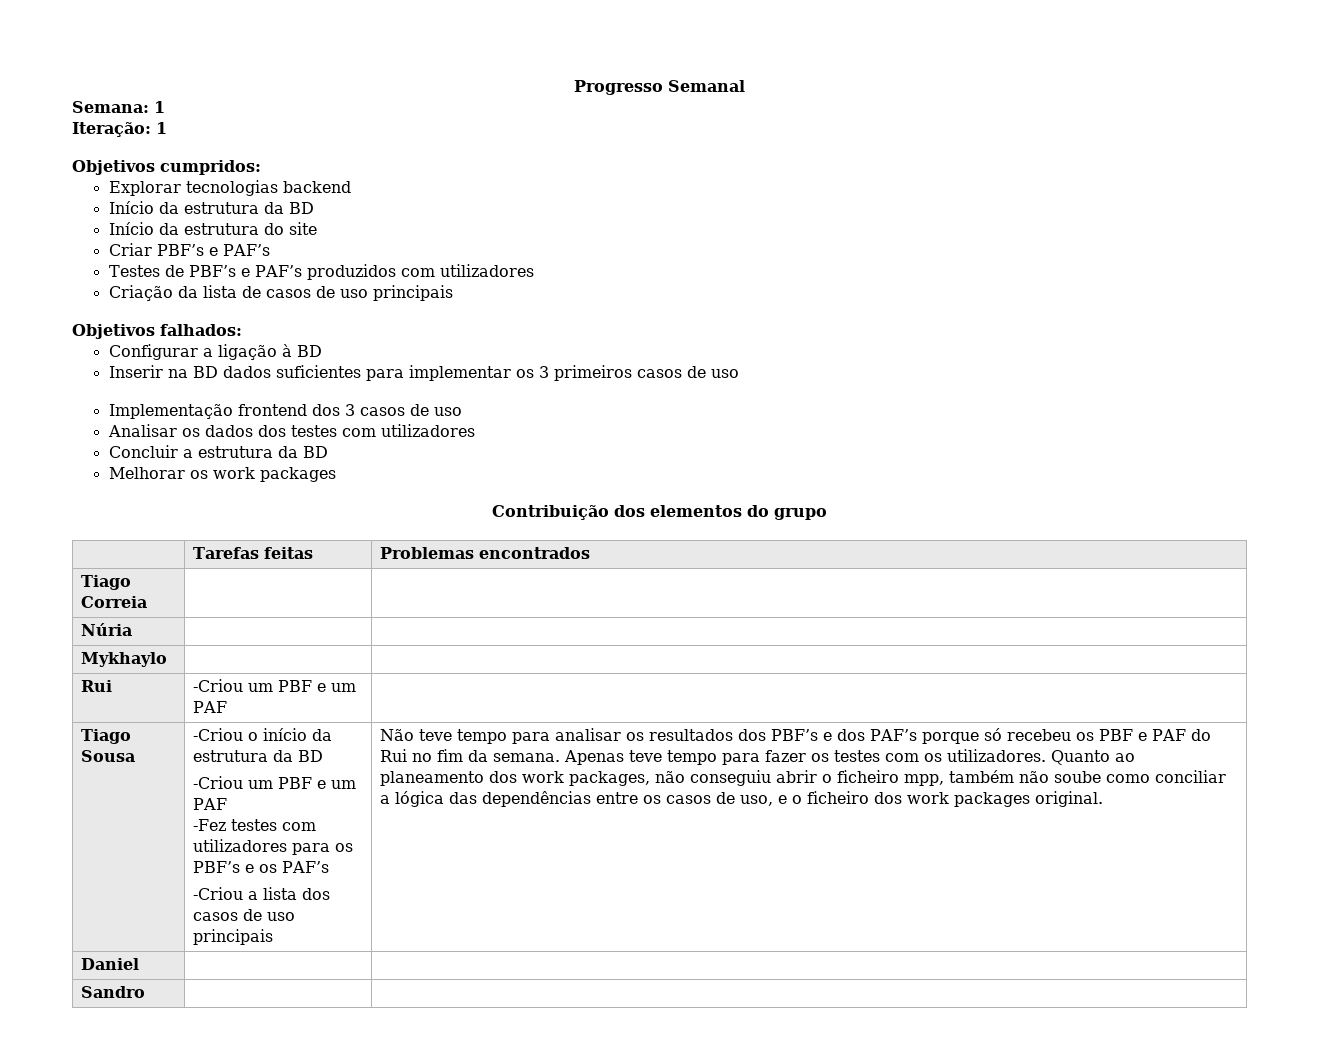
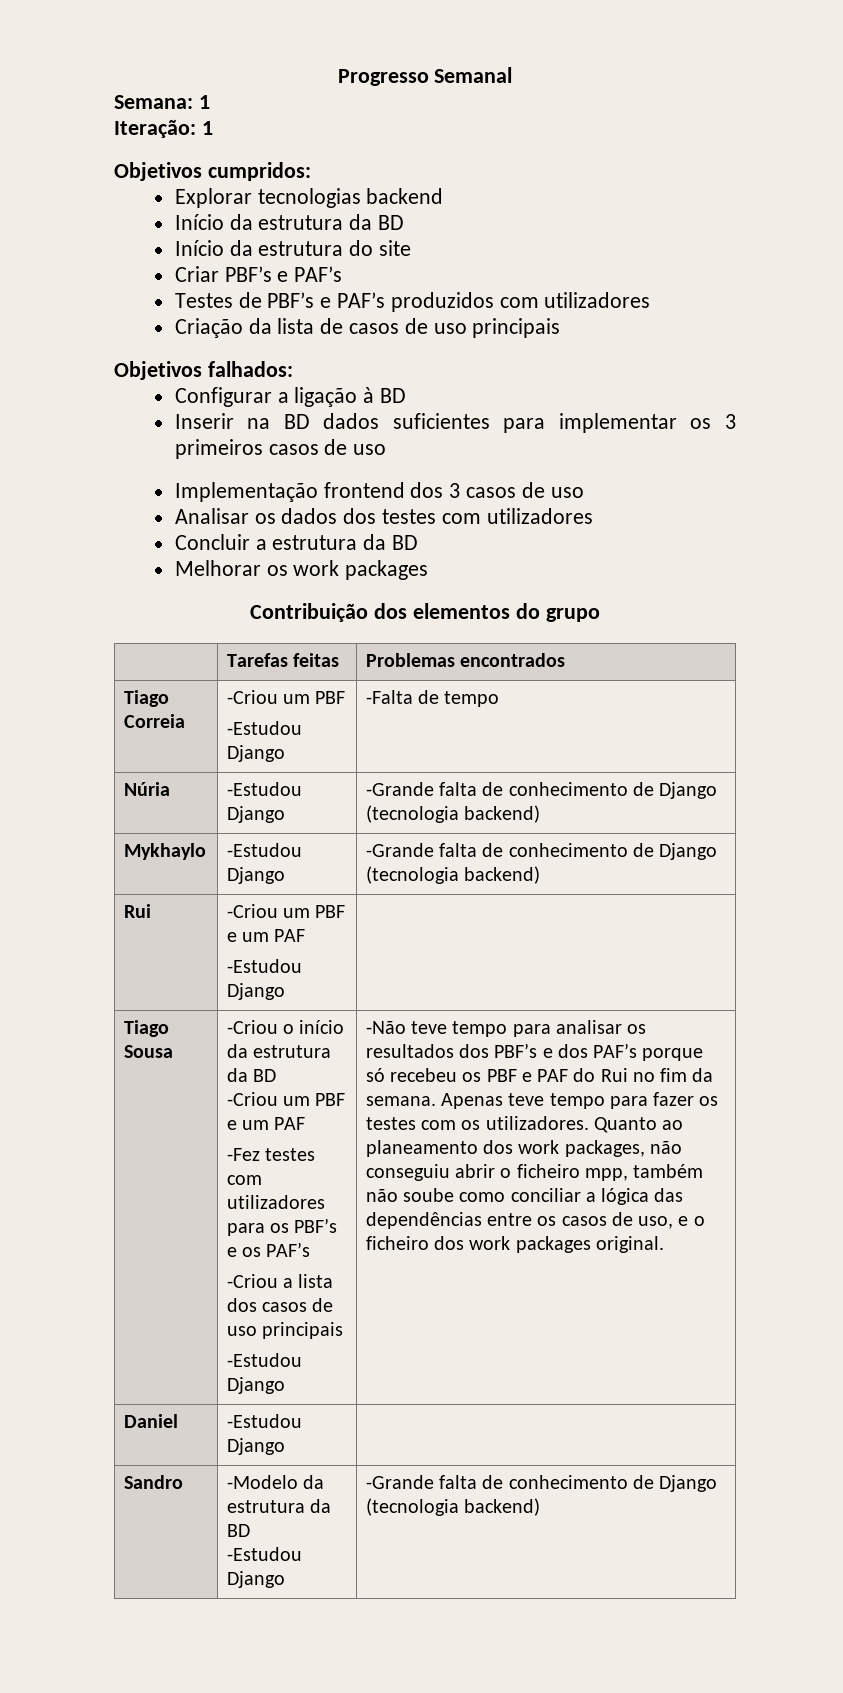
[81,623,133,636] [81,652,168,667] | // Núria | | // Mykhaylo | | -> [226,690,346,704] [226,721,302,735] [226,745,285,762] [365,690,500,707] [123,782,170,796] [226,782,302,796] [226,806,285,823] [365,782,718,799] [365,805,541,823] [123,843,206,860] [226,843,302,857] [226,867,285,884] [365,843,718,860] [365,866,541,884] -Criou um PBF // -Estudou Django | -Falta de tempo // Núria | -Estudou Django | -Grande falta de conhecimento de Django (tecnologia backend) // Mykhaylo | -Estudou Django | -Grande falta de conhecimento de Django (tecnologia backend)
(228, 707) none -> [226,959,302,973] [226,983,285,1000] // -Estudou Django
[380,729,415,741] | Não -> [226,1353,302,1367] [226,1377,285,1394] [365,1021,406,1034] // -Estudou Django | -Não
(140, 964) none -> [226,1414,302,1428] [226,1438,285,1455] -Estudou Django
(146, 992) | -> [226,1475,325,1489] [226,1499,332,1513] [226,1524,250,1537] [226,1547,302,1561] [226,1571,285,1588] [365,1475,718,1492] [365,1498,541,1516] -Modelo da estrutura da BD // -Estudou Django | -Grande falta de conhecimento de Django (tecnologia backend)

